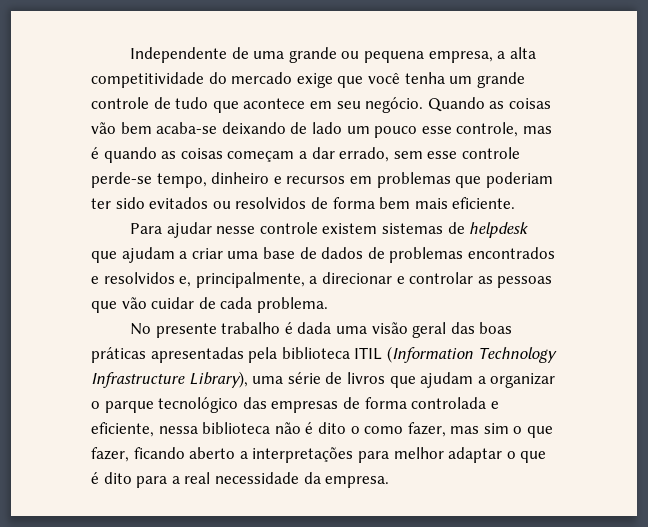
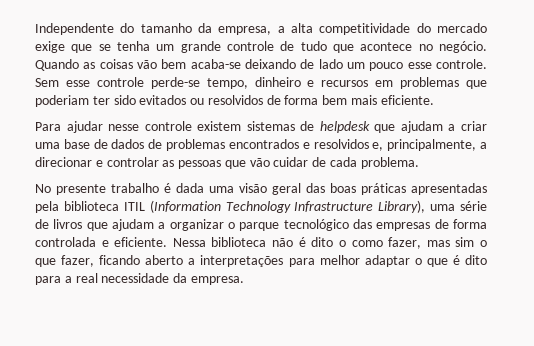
[231,47,425,63] de uma grande ou pequena -> [120,23,213,33] do tamanho da
[367,73,400,84] você -> [98,44,111,51] se
[309,101,361,109] em seu -> [418,44,433,51] no
[456,122,552,137] [91,147,423,163] controle, mas é quando as coisas começam a dar errado, sem -> [435,59,487,69] [35,78,59,87] controle. Sem
[91,422,198,437] eficiente, nessa -> [114,237,206,247] eficiente. Nessa

